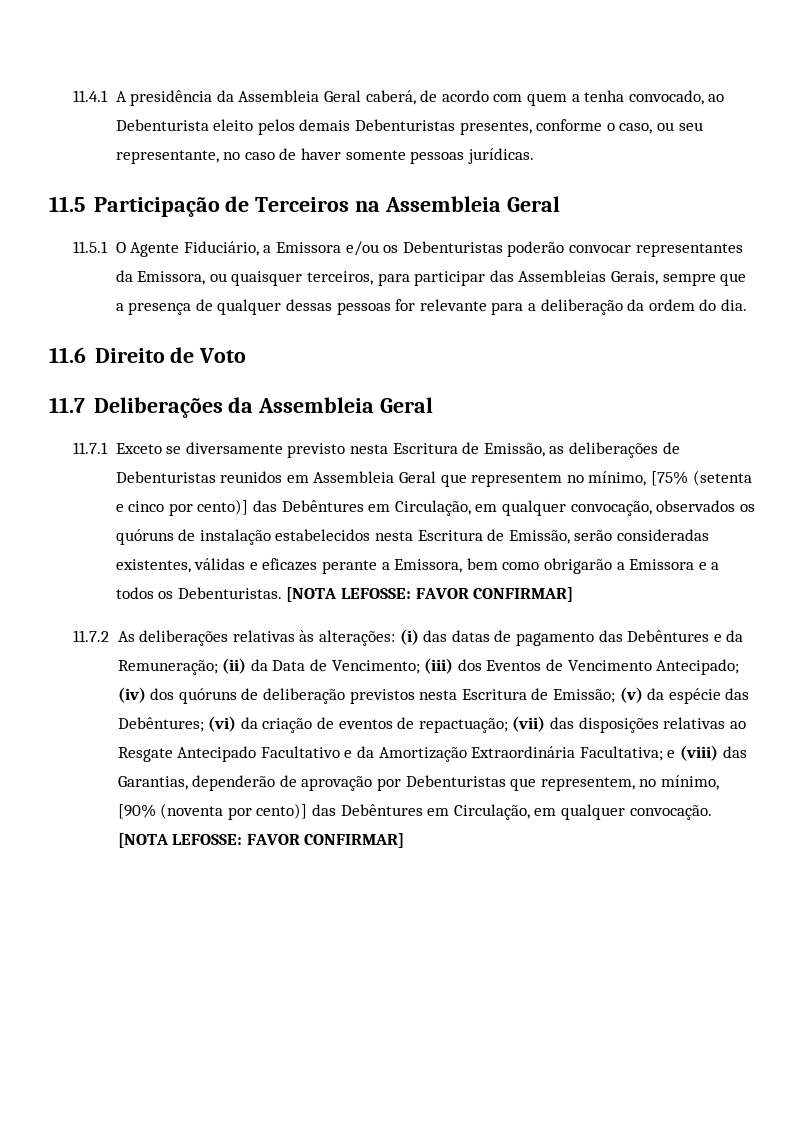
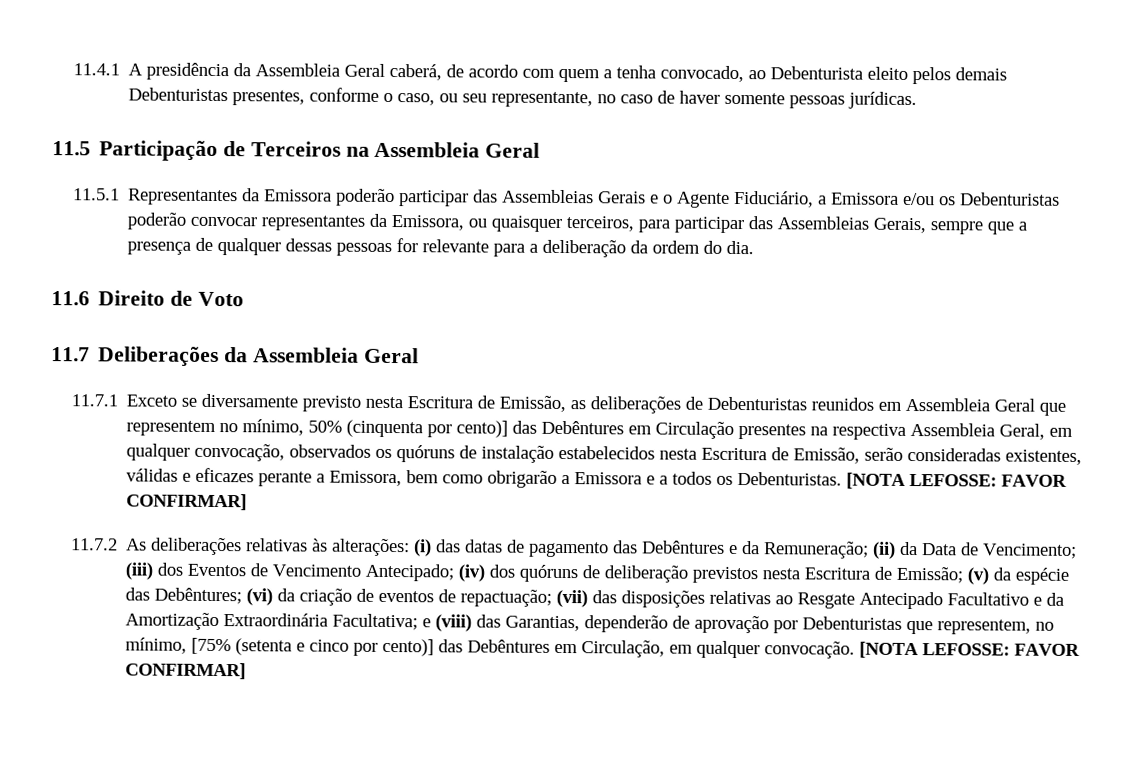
[115,242,126,253] O -> [127,188,673,207] Representantes da Emissora poderão participar das Assembleias Gerais e o
[651,470,752,486] [115,499,471,516] [75% (setenta e cinco por cento)] das Debêntures em Circulação, -> [307,419,1045,440] 50% (cinquenta por cento)] das Debêntures em Circulação presentes na respectiva Assembleia Geral,
[117,803,224,819] [90% (noventa -> [190,637,349,656] [75% (setenta e cinco

